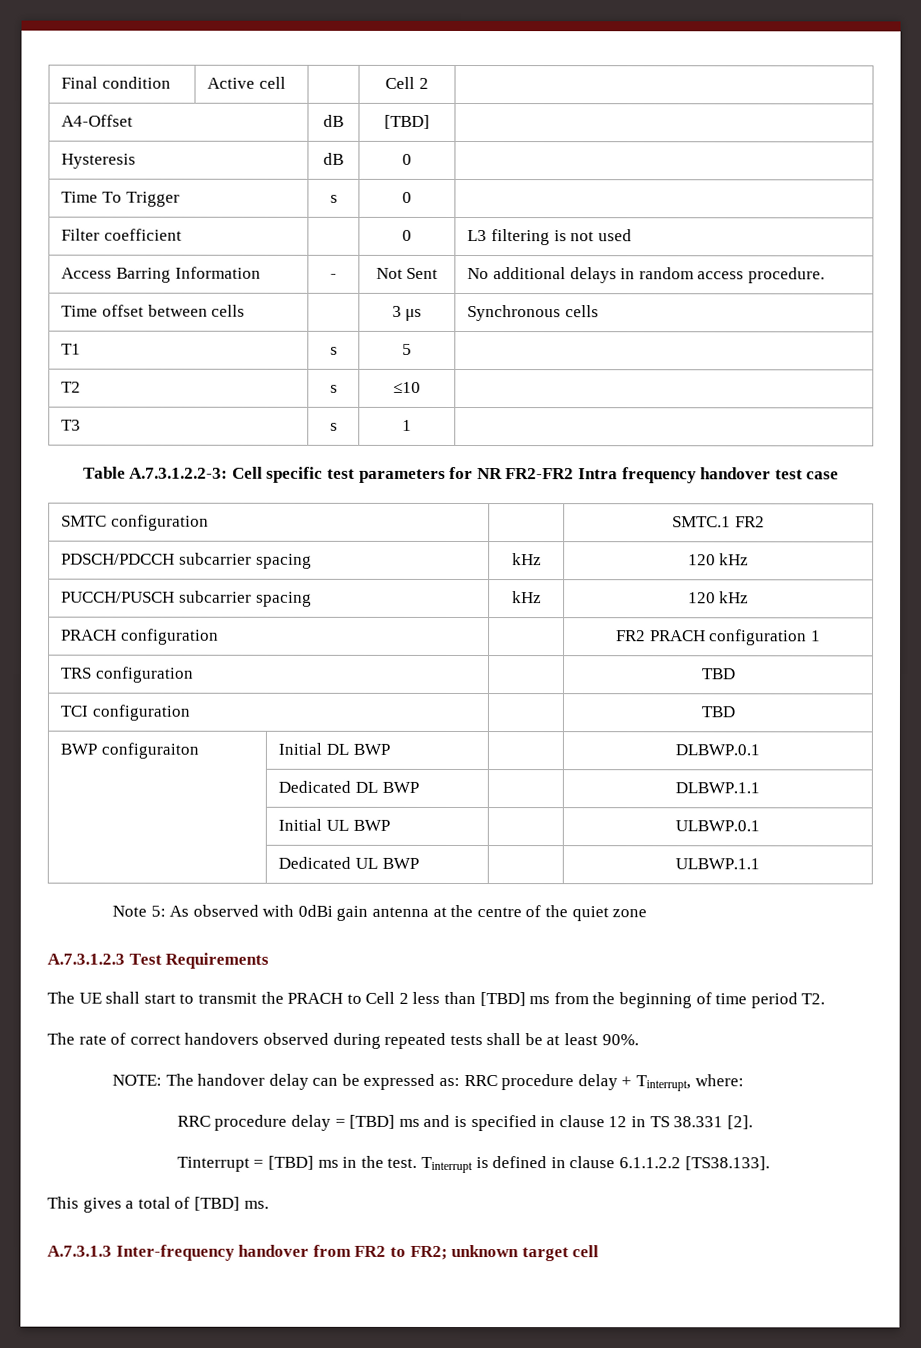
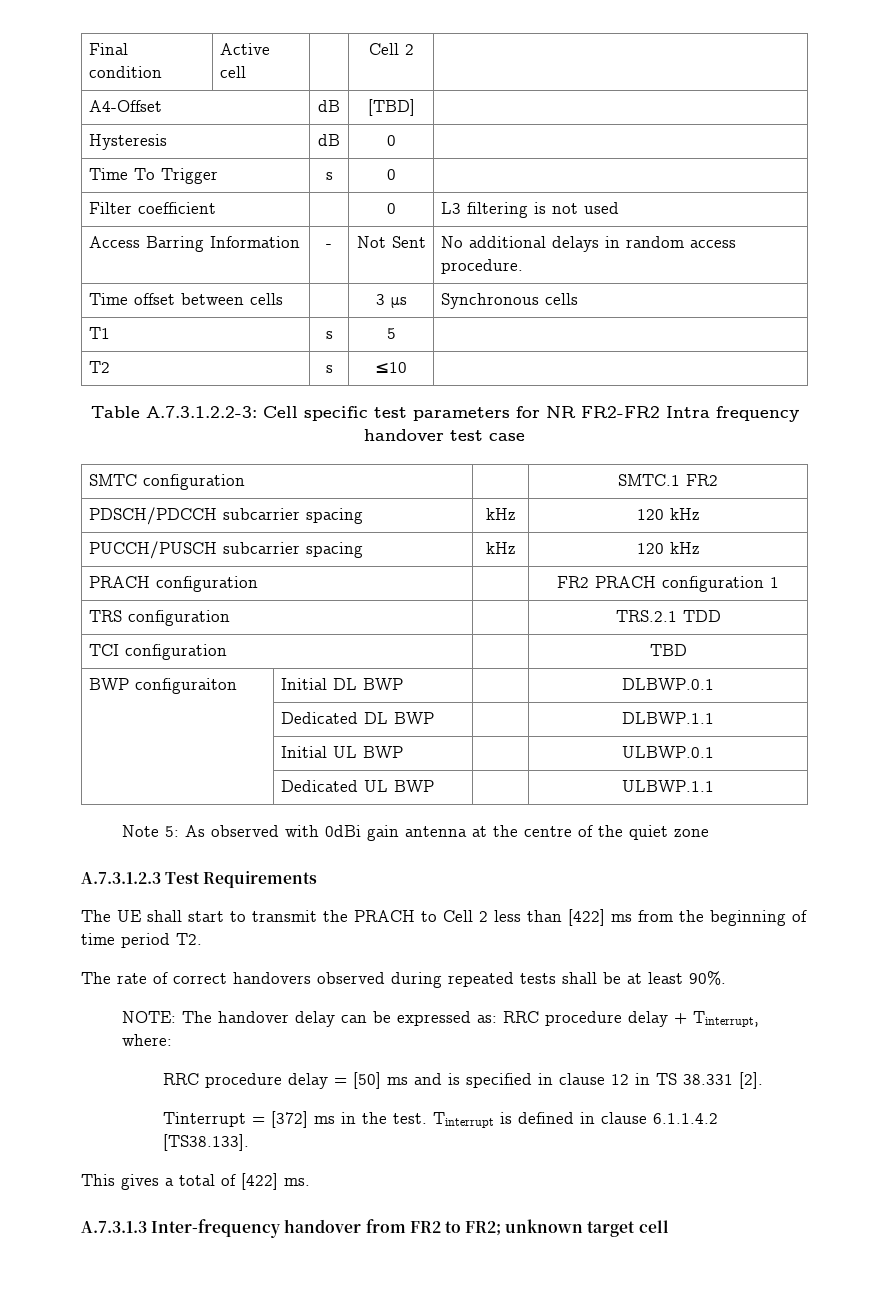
[61,419,82,431] [329,422,338,431] [402,419,412,431] // T3 | s | 1 | -> (407, 367) none
[700,668,736,680] TBD -> [615,610,721,622] TRS.2.1 TDD
[479,992,526,1007] [TBD] -> [568,909,605,926] [422]
[349,1114,396,1129] [TBD] -> [352,1072,381,1089] [50]
[268,1155,315,1170] [TBD] -> [270,1111,308,1128] [372]
[618,1157,681,1169] 6.1.1.2.2 -> [652,1113,718,1124] 6.1.1.4.2
[193,1196,240,1211] [TBD] -> [241,1173,278,1190] [422]

